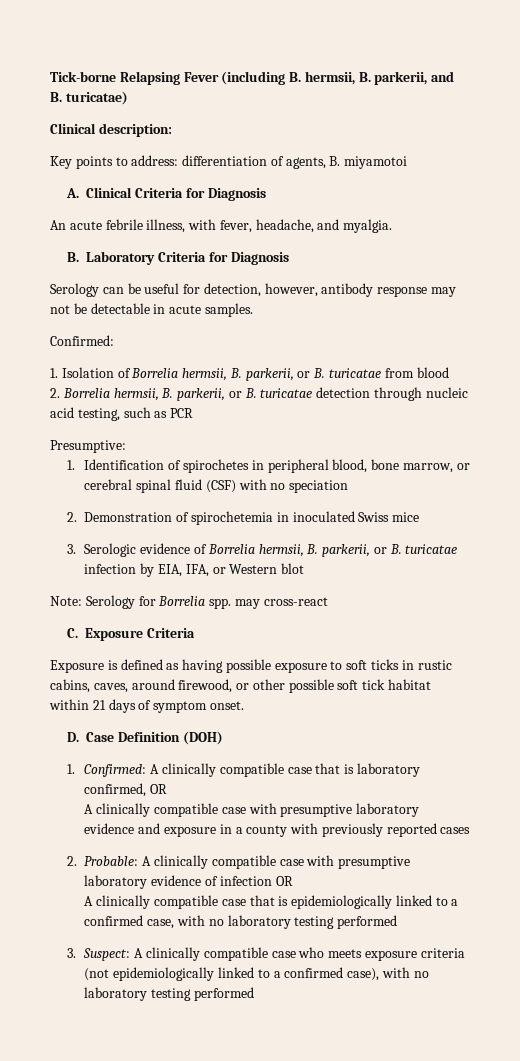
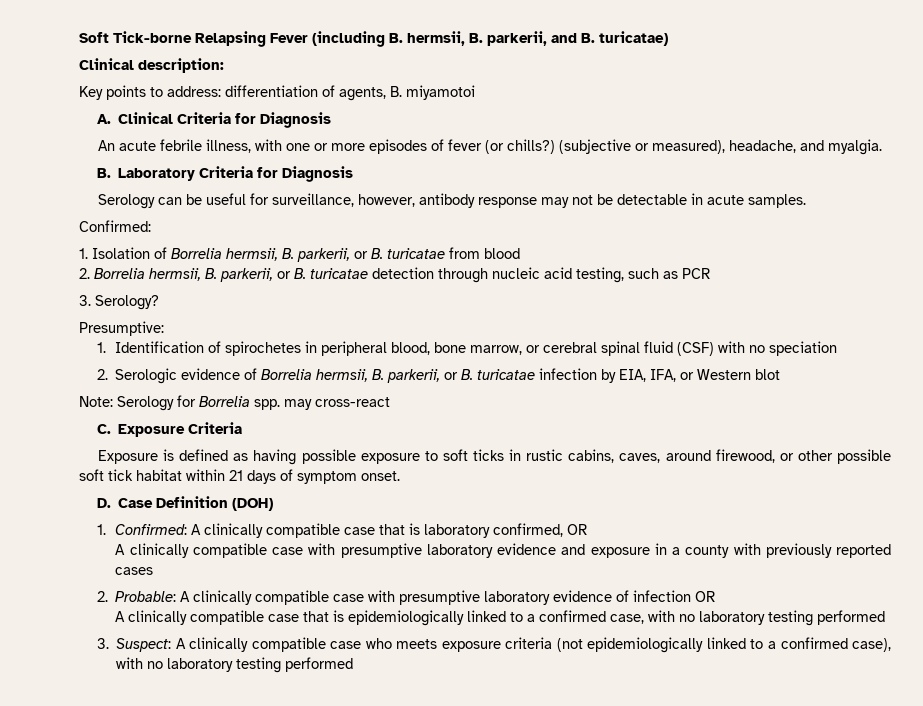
(50, 76) none -> [79,32,109,43] Soft
[219,220,252,233] fever, -> [285,139,725,154] one or more episodes of fever (or chills?) (subjective or measured),
[203,283,261,297] detection, -> [271,193,354,207] surveillance,
(194, 413) none -> [79,295,159,310] // 3. Serology?
[84,511,420,525] [67,544,77,554] Demonstration of spirochetemia in inoculated Swiss mice // 3. -> (109, 374) none

